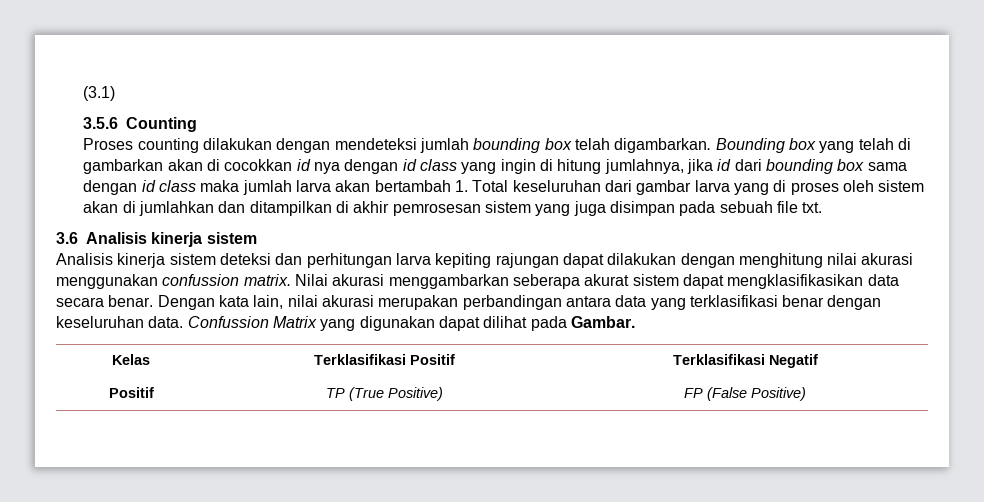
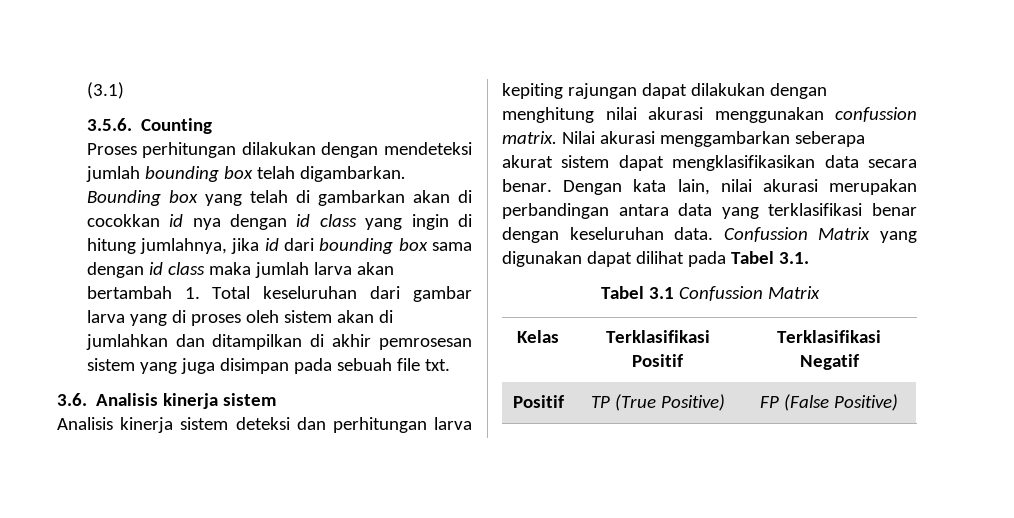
[83,117,119,129] 3.5.6 -> [86,118,132,131] 3.5.6.
[137,138,199,153] counting -> [142,142,237,158] perhitungan
[56,232,78,244] 3.6 -> [57,393,87,406] 3.6.
[570,316,635,328] Gambar. -> [730,251,809,264] [600,286,820,301] Tabel 3.1. // Tabel 3.1 Confussion Matrix

